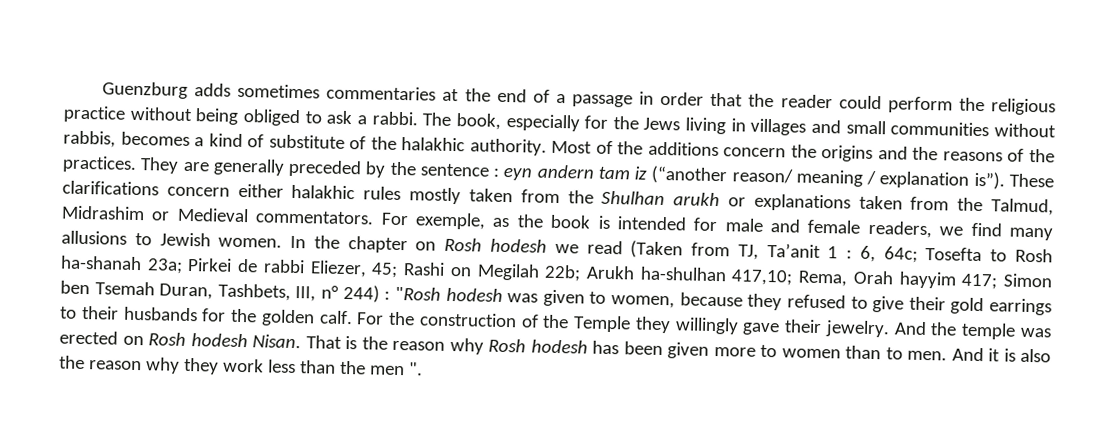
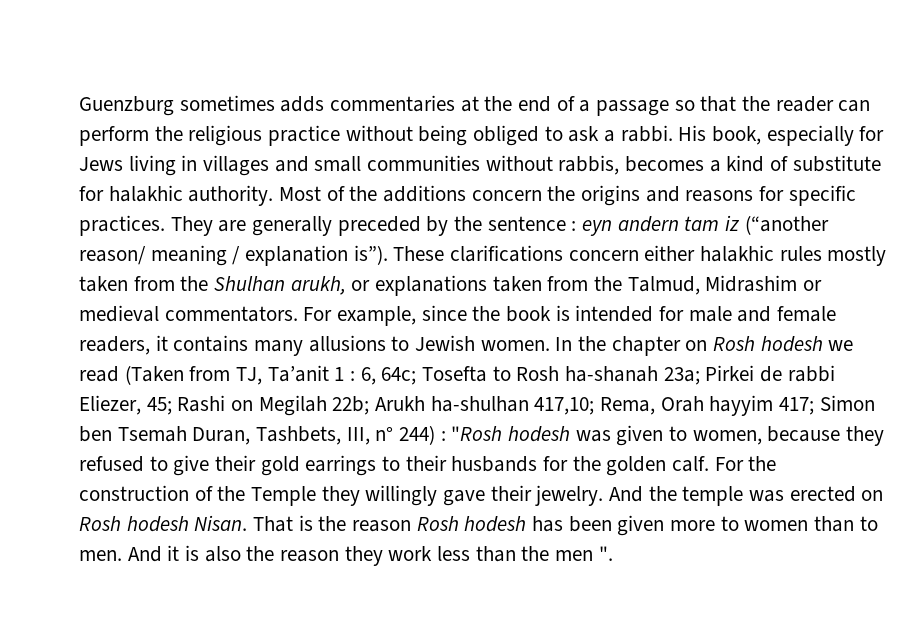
[194,83,321,99] adds sometimes -> [179,95,325,112] sometimes adds
[639,91,705,106] in order -> [674,100,695,111] so
[838,95,882,110] could -> [838,100,871,112] can
[422,112,452,126] The -> [678,125,707,141] His
[612,116,639,130] the -> (885, 133) none
[349,136,397,150] of the -> [79,186,104,201] for
[912,146,1055,163] the reasons of the -> [685,185,856,206] reasons for specific
[673,192,721,207] arukh -> [290,276,346,295] arukh,
[176,207,249,223] Medieval -> [79,305,159,322] medieval
[414,212,510,230] exemple, as -> [337,305,467,326] example, since
[939,222,1002,237] we find -> [155,335,249,352] it contains
[449,337,484,355] why -> (412, 526) none
[144,357,180,374] why -> (340, 556) none

